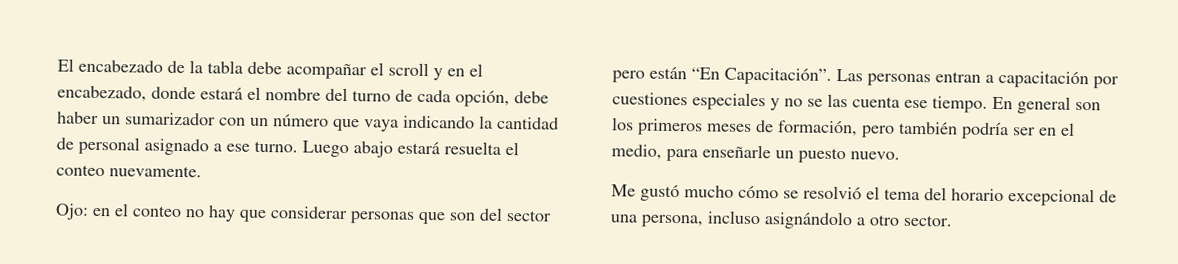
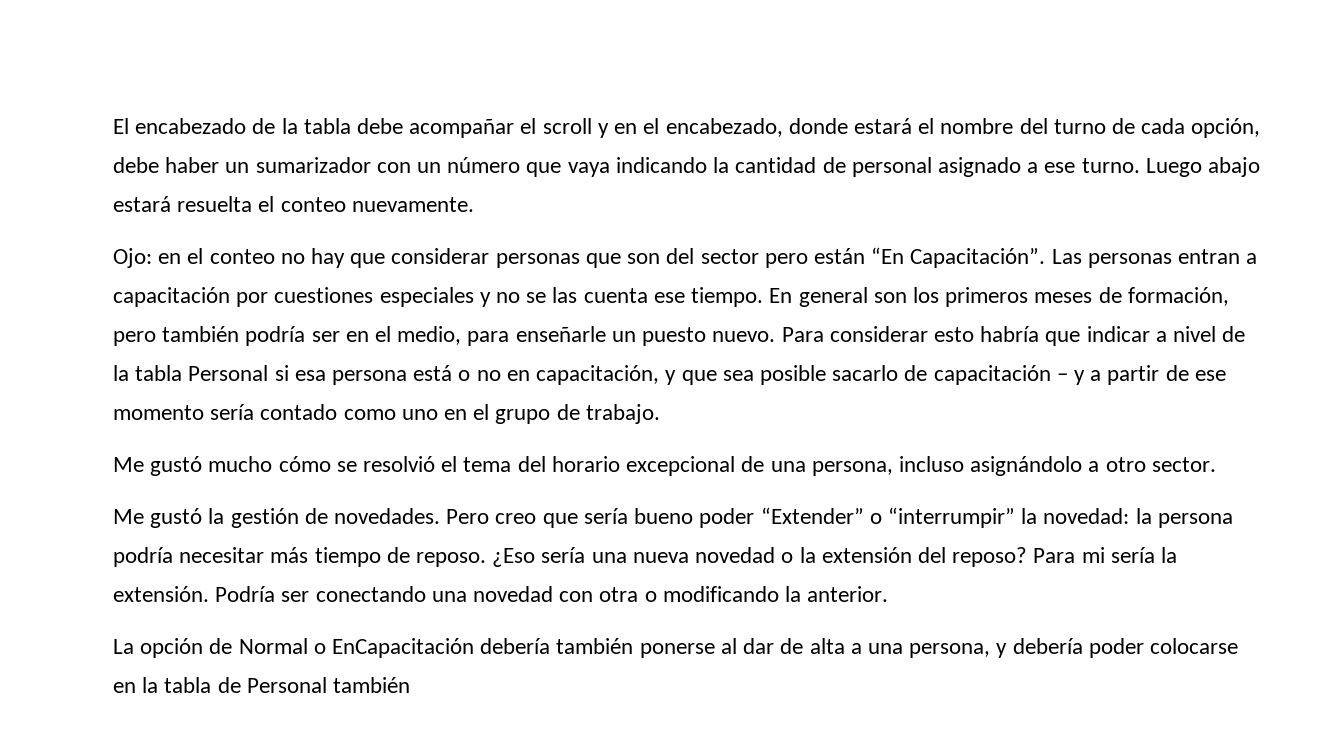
(900, 155) none -> [781,326,1246,346] [113,365,1226,385] [113,404,660,424] Para considerar esto habría que indicar a nivel de la tabla Personal si esa persona está o no en capacitación, y que sea posible sacarlo de capacitación – y a partir de ese momento sería contado como uno en el grupo de trabajo.
(953, 220) none -> [113,507,1233,528] [113,547,1177,567] [113,586,889,602] [113,638,1238,658] [113,677,411,693] // Me gustó la gestión de novedades. Pero creo que sería bueno poder “Extender” o “interrumpir” la novedad: la persona podría necesitar más tiempo de reposo. ¿Eso sería una nueva novedad o la extensión del reposo? Para mi sería la extensión. Podría ser conectando una novedad con otra o modificando la anterior. // La opción de Normal o EnCapacitación debería también ponerse al dar de alta a una persona, y debería poder colocarse en la tabla de Personal también

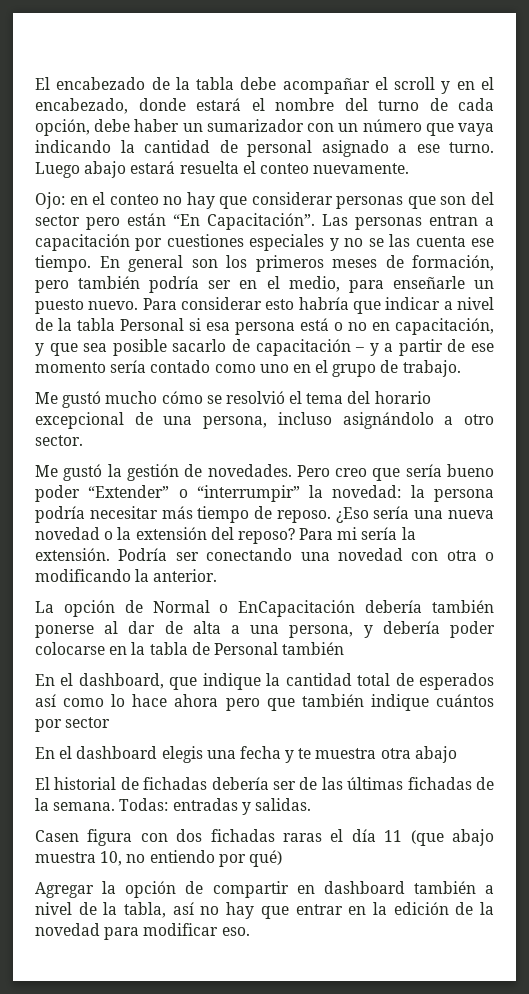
(411, 685) none -> [35,673,495,690] [35,694,494,711] [35,717,111,732] [35,746,457,763] [35,777,494,790] [35,798,311,815] [35,829,494,846] [35,850,282,867] [35,881,494,898] [35,902,494,919] [35,923,250,940] // En el dashboard, que indique la cantidad total de esperados así como lo hace ahora pero que también indique cuántos por sector // En el dashboard elegis una fecha y te muestra otra abajo // El historial de fichadas debería ser de las últimas fichadas de la semana. Todas: entradas y salidas. // Casen figura con dos fichadas raras el día 11 (que abajo muestra 10, no entiendo por qué) // Agregar la opción de compartir en dashboard también a nivel de la tabla, así no hay que entrar en la edición de la novedad para modificar eso.

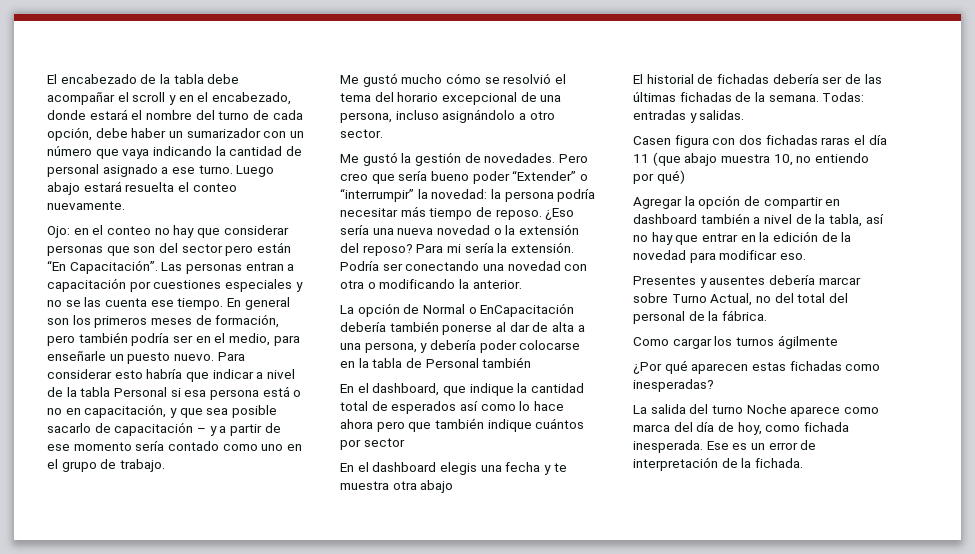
(250, 931) none -> [633,275,861,288] [633,293,848,306] [633,310,767,324] [633,335,838,349] [633,360,881,374] [633,379,714,392] [633,404,879,417] [633,422,849,435] [633,440,817,453] [633,457,803,471] // Presentes y ausentes debería marcar sobre Turno Actual, no del total del personal de la fábrica. // Como cargar los turnos ágilmente // ¿Por qué aparecen estas fichadas como inesperadas? // La salida del turno Noche aparece como marca del día de hoy, como fichada inesperada. Ese es un error de interpretación de la fichada.

